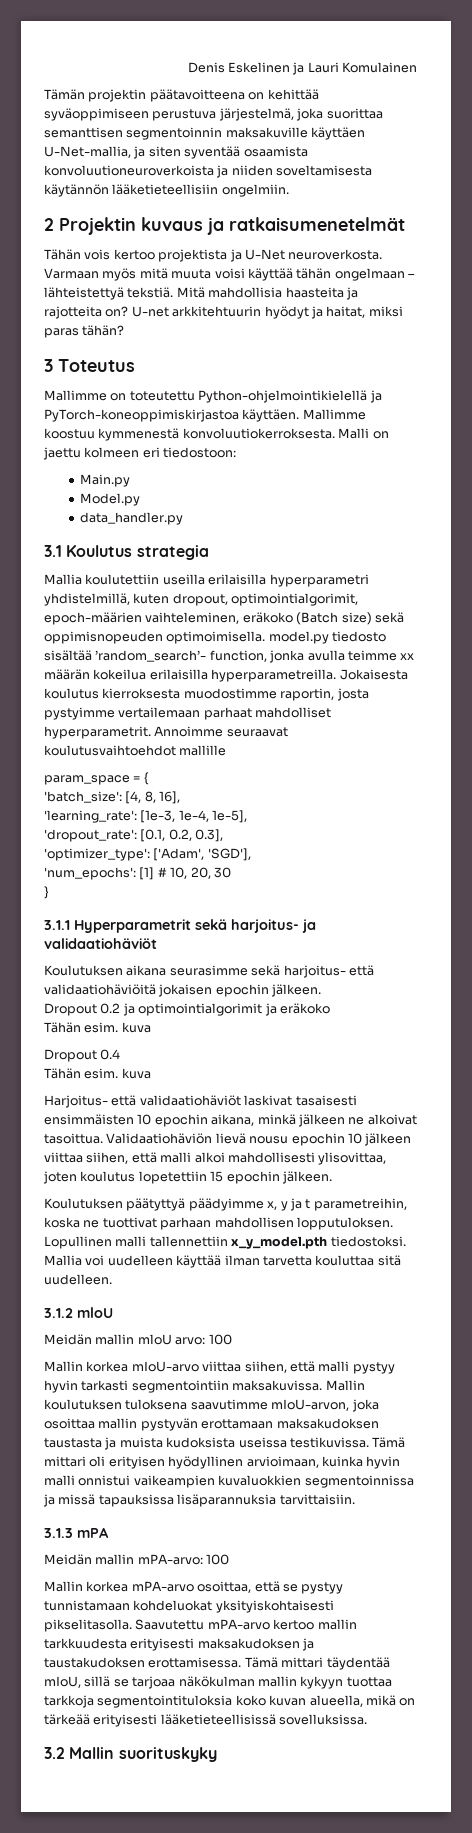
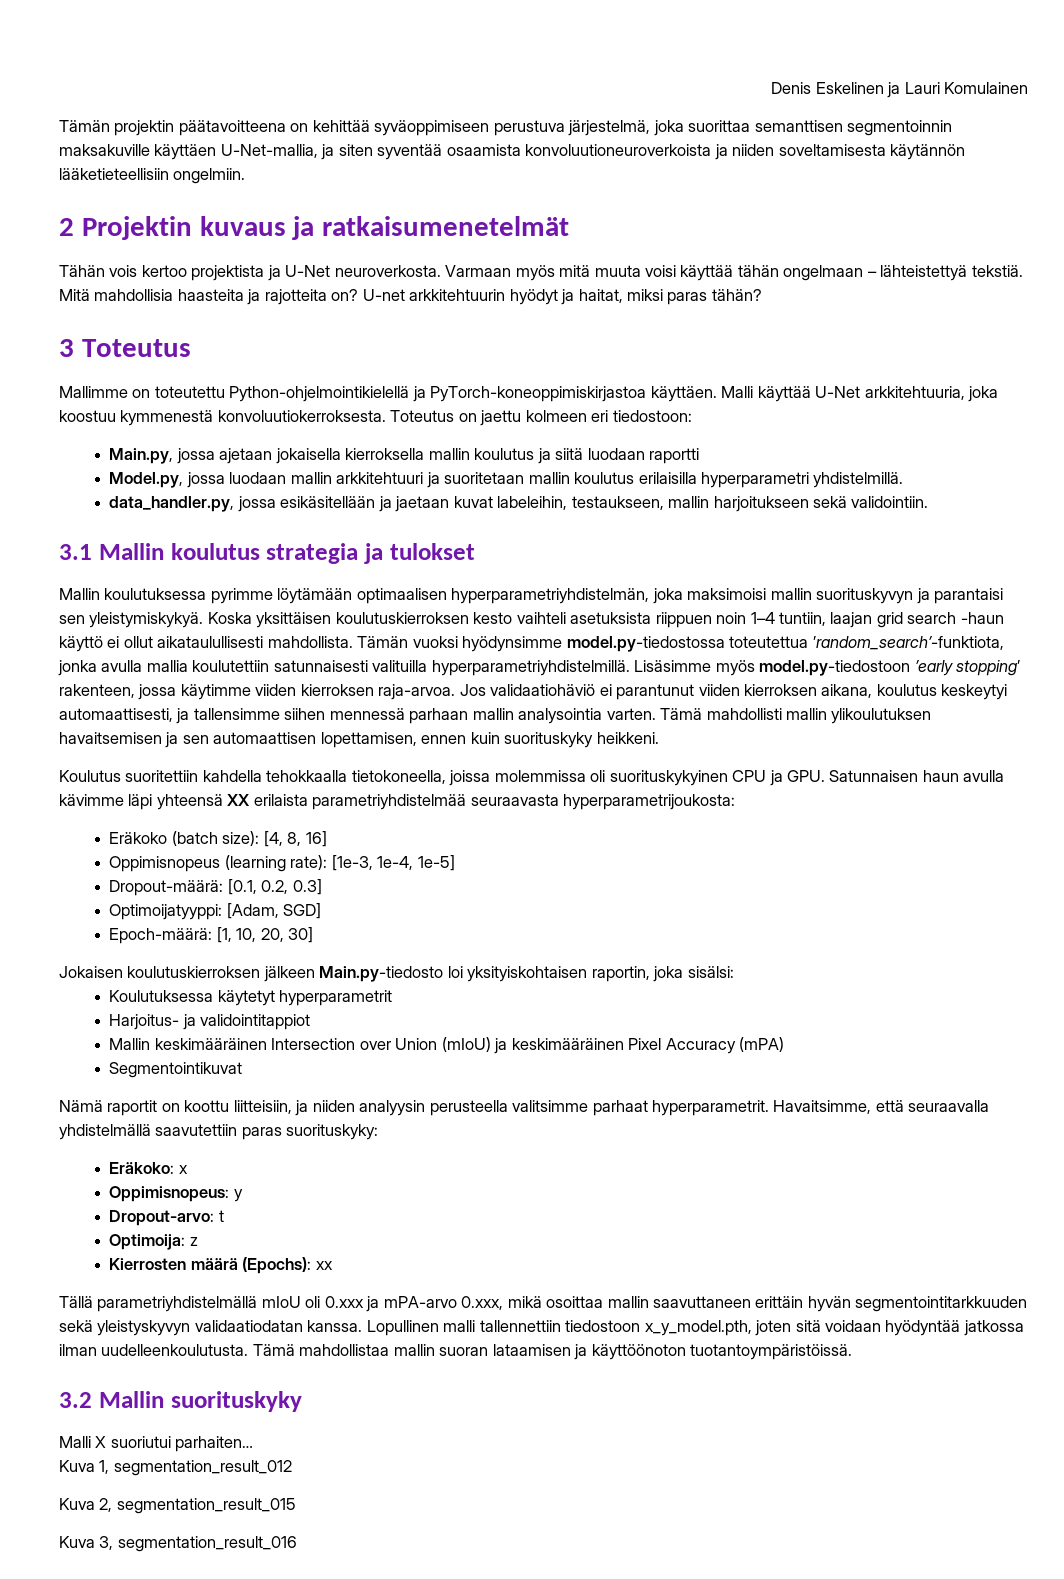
[302,409,366,420] Mallimme -> [721,386,999,402] Malli käyttää U-Net arkkitehtuuria, joka
[338,428,370,439] Malli -> [390,410,455,422] Toteutus
[79,474,130,487] [79,493,140,506] [79,512,183,525] Main.py // Model.py // data_handler.py -> [109,448,700,464] [109,472,904,488] [109,496,929,512] Main.py, jossa ajetaan jokaisella kierroksella mallin koulutus ja siitä luodaan raportti // Model.py, jossa luodaan mallin arkkitehtuuri ja suoritetaan mallin koulutus erilaisilla hyperparametri yhdistelmillä. // data_handler.py, jossa esikäsitellään ja jaetaan kuvat labeleihin, testaukseen, mallin harjoitukseen sekä validointiin.
[66,545,133,557] Koulutus -> [98,543,260,560] Mallin koulutus
[44,574,369,587] [44,593,359,606] [44,612,404,625] [44,631,387,644] [44,650,415,663] [44,669,408,682] [44,688,369,701] [44,707,332,720] [44,726,288,739] [44,745,227,756] [44,772,149,785] [44,791,181,804] [44,810,248,823] [44,829,224,842] [44,848,251,861] [44,867,231,880] [44,886,49,899] [44,919,316,933] [44,938,157,949] [44,965,374,978] [44,984,322,997] [44,1003,330,1016] [44,1022,151,1033] [44,1049,121,1062] [44,1068,151,1079] [44,1095,357,1108] [44,1114,417,1127] [44,1133,412,1146] [44,1152,387,1165] [43,1171,332,1184] [44,1198,407,1211] [44,1217,393,1230] [44,1236,406,1249] [44,1255,401,1268] [44,1274,112,1285] [44,1307,113,1318] [44,1334,232,1345] [44,1361,395,1374] [44,1380,365,1393] [44,1399,379,1412] [44,1418,379,1431] [44,1437,406,1450] [44,1456,401,1469] [44,1475,414,1488] [43,1494,355,1507] [44,1527,109,1538] [44,1554,230,1565] [44,1581,344,1594] [44,1600,334,1613] [44,1619,357,1632] [44,1638,315,1651] [44,1657,390,1670] [44,1676,392,1689] [44,1695,416,1708] [44,1714,368,1727] [44,1747,217,1762] // Mallia koulutettiin useilla erilaisilla hyperparametri yhdistelmillä, kuten dropout, optimointialgorimit, epoch-määrien vaihteleminen, eräkoko (Batch size) sekä oppimisnopeuden optimoimisella. model.py tiedosto sisältää ’random_search’- function, jonka avulla teimme xx määrän kokeilua erilaisilla hyperparametreilla. Jokaisesta koulutus kierroksesta muodostimme raportin, josta pystyimme vertailemaan parhaat mahdolliset hyperparametrit. Annoimme seuraavat koulutusvaihtoehdot mallille // param_space = { // 'batch_size': [4, 8, 16], // 'learning_rate': [1e-3, 1e-4, 1e-5], // 'dropout_rate': [0.1, 0.2, 0.3], // 'optimizer_type': ['Adam', 'SGD'], // 'num_epochs': [1] # 10, 20, 30 // } // 3.1.1 Hyperparametrit sekä harjoitus- ja validaatiohäviöt // Koulutuksen aikana seurasimme sekä harjoitus- että validaatiohäviöitä jokaisen epochin jälkeen. // Dropout 0.2 ja optimointialgorimit ja eräkoko // Tähän esim. kuva // Dropout 0.4 // Tähän esim. kuva // Harjoitus- että validaatiohäviöt laskivat tasaisesti ensimmäisten 10 epochin aikana, minkä jälkeen ne alkoivat tasoittua. Validaatiohäviön lievä nousu epochin 10 jälkeen viittaa siihen, että malli alkoi mahdollisesti ylisovittaa, joten koulutus lopetettiin 15 epochin jälkeen. // Koulutuksen päätyttyä päädyimme x, y ja t parametreihin, koska ne tuottivat parhaan mahdollisen lopputuloksen. Lopullinen malli tallennettiin x_y_model.pth tiedostoksi. Mallia voi uudelleen käyttää ilman tarvetta kouluttaa sitä uudelleen. // 3.1.2 mloU // Meidän mallin mloU arvo: 100 // Mallin korkea mIoU-arvo viittaa siihen, että malli pystyy hyvin tarkasti segmentointiin maksakuvissa. Mallin koulutuksen tuloksena saavutimme mIoU-arvon, joka osoittaa mallin pystyvän erottamaan maksakudoksen taustasta ja muista kudoksista useissa testikuvissa. Tämä mittari oli erityisen hyödyllinen arvioimaan, kuinka hyvin malli onnistui vaikeampien kuvaluokkien segmentoinnissa ja missä tapauksissa lisäparannuksia tarvittaisiin. // 3.1.3 mPA // Meidän mallin mPA-arvo: 100 // Mallin korkea mPA-arvo osoittaa, että se pystyy tunnistamaan kohdeluokat yksityiskohtaisesti pikselitasolla. Saavutettu mPA-arvo kertoo mallin tarkkuudesta erityisesti maksakudoksen ja taustakudoksen erottamisessa. Tämä mittari täydentää mIoU, sillä se tarjoaa näkökulman mallin kykyyn tuottaa tarkkoja segmentointituloksia koko kuvan alueella, mikä on tärkeää erityisesti lääketieteellisissä sovelluksissa. // 3.2 Mallin suorituskyky -> [364,543,475,564] [59,588,1004,604] [59,612,1004,628] [59,636,1004,652] [58,660,1021,676] [59,684,1008,700] [59,708,932,724] [59,732,659,748] [59,770,1005,786] [59,794,736,810] [109,831,327,847] [109,855,455,872] [109,879,322,896] [109,903,322,920] [109,927,314,944] [59,966,734,982] [109,990,393,1006] [109,1014,311,1030] [109,1037,785,1054] [109,1062,243,1078] [59,1100,990,1116] [59,1124,379,1140] [109,1162,188,1174] [109,1186,243,1202] [109,1210,224,1226] [109,1234,198,1250] [109,1257,333,1274] [59,1296,1028,1312] [59,1320,1024,1336] [59,1344,853,1360] [59,1391,302,1412] [59,1436,254,1452] [59,1460,292,1476] [59,1498,296,1514] [59,1536,297,1552] ja tulokset // Mallin koulutuksessa pyrimme löytämään optimaalisen hyperparametriyhdistelmän, joka maksimoisi mallin suorituskyvyn ja parantaisi sen yleistymiskykyä. Koska yksittäisen koulutuskierroksen kesto vaihteli asetuksista riippuen noin 1–4 tuntiin, laajan grid search -haun käyttö ei ollut aikataulullisesti mahdollista. Tämän vuoksi hyödynsimme model.py-tiedostossa toteutettua ’random_search’-funktiota, jonka avulla mallia koulutettiin satunnaisesti valituilla hyperparametriyhdistelmillä. Lisäsimme myös model.py-tiedostoon ’early stopping’ rakenteen, jossa käytimme viiden kierroksen raja-arvoa. Jos validaatiohäviö ei parantunut viiden kierroksen aikana, koulutus keskeytyi automaattisesti, ja tallensimme siihen mennessä parhaan mallin analysointia varten. Tämä mahdollisti mallin ylikoulutuksen havaitsemisen ja sen automaattisen lopettamisen, ennen kuin suorituskyky heikkeni. // Koulutus suoritettiin kahdella tehokkaalla tietokoneella, joissa molemmissa oli suorituskykyinen CPU ja GPU. Satunnaisen haun avulla kävimme läpi yhteensä XX erilaista parametriyhdistelmää seuraavasta hyperparametrijoukosta: // Eräkoko (batch size): [4, 8, 16] // Oppimisnopeus (learning rate): [1e-3, 1e-4, 1e-5] // Dropout-määrä: [0.1, 0.2, 0.3] // Optimoijatyyppi: [Adam, SGD] // Epoch-määrä: [1, 10, 20, 30] // Jokaisen koulutuskierroksen jälkeen Main.py-tiedosto loi yksityiskohtaisen raportin, joka sisälsi: // Koulutuksessa käytetyt hyperparametrit // Harjoitus- ja validointitappiot // Mallin keskimääräinen Intersection over Union (mIoU) ja keskimääräinen Pixel Accuracy (mPA) // Segmentointikuvat // Nämä raportit on koottu liitteisiin, ja niiden analyysin perusteella valitsimme parhaat hyperparametrit. Havaitsimme, että seuraavalla yhdistelmällä saavutettiin paras suorituskyky: // Eräkoko: x // Oppimisnopeus: y // Dropout-arvo: t // Optimoija: z // Kierrosten määrä (Epochs): xx // Tällä parametriyhdistelmällä mIoU oli 0.xxx ja mPA-arvo 0.xxx, mikä osoittaa mallin saavuttaneen erittäin hyvän segmentointitarkkuuden sekä yleistyskyvyn validaatiodatan kanssa. Lopullinen malli tallennettiin tiedostoon x_y_model.pth, joten sitä voidaan hyödyntää jatkossa ilman uudelleenkoulutusta. Tämä mahdollistaa mallin suoran lataamisen ja käyttöönoton tuotantoympäristöissä. // 3.2 Mallin suorituskyky // Malli X suoriutui parhaiten… // Kuva 1, segmentation_result_012 // Kuva 2, segmentation_result_015 // Kuva 3, segmentation_result_016

